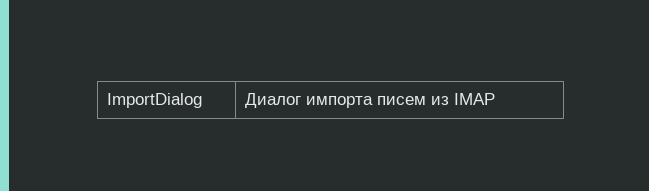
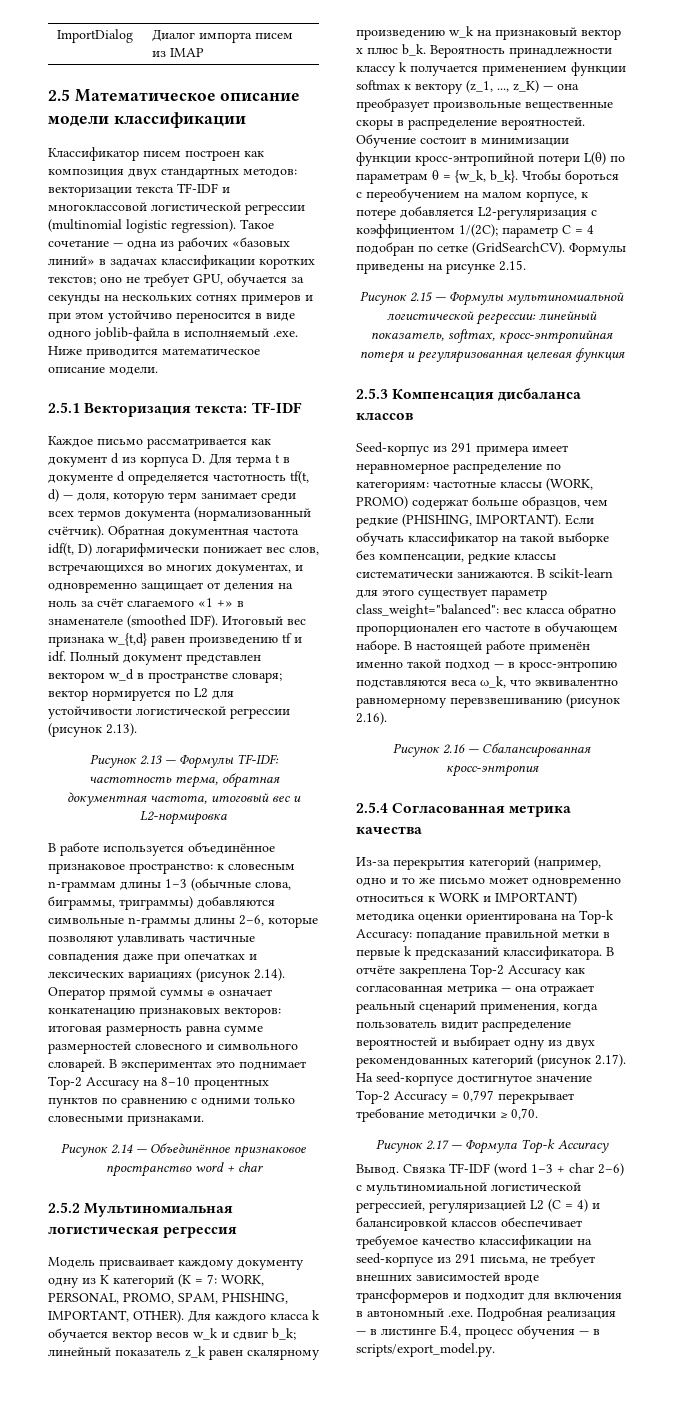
(495, 99) none -> [48,89,301,102] [48,112,246,128] [48,147,264,161] [48,168,297,179] [48,183,230,197] [48,202,305,215] [48,219,274,233] [48,237,290,251] [48,255,315,269] [48,273,304,287] [48,294,313,305] [48,310,295,323] [48,327,298,341] [48,346,260,359] [48,367,158,375] [48,402,302,417] [48,436,271,449] [48,453,290,467] [48,471,309,485] [48,489,296,503] [48,507,311,521] [48,525,299,539] [48,543,319,557] [48,564,303,575] [48,582,293,593] [48,598,244,607] [48,615,306,628] [48,633,302,647] [48,651,261,665] [48,669,282,683] [48,688,234,701] [48,706,290,719] [48,723,137,737] [89,754,279,769] [88,773,280,788] [67,792,301,806] [140,811,227,825] [48,842,275,856] [48,863,295,874] [48,878,291,892] [48,896,275,910] [48,915,318,928] [48,935,255,946] [48,953,257,964] [48,968,285,982] [48,987,272,1000] [48,1007,281,1018] [48,1025,263,1036] [48,1041,298,1054] [48,1059,306,1072] [48,1076,269,1090] [48,1097,295,1108] [48,1115,204,1126] [61,1143,306,1158] [105,1162,263,1177] [48,1202,234,1217] [48,1226,238,1238] [48,1257,304,1270] [48,1274,264,1288] [48,1292,288,1304] [48,1310,320,1323] [48,1328,296,1342] [48,1346,320,1360] [356,26,621,40] [356,44,612,58] [356,62,626,76] [356,80,579,94] [356,98,613,112] [356,117,585,130] [356,134,569,148] [356,152,625,166] [356,170,619,184] [356,188,588,202] [356,206,597,220] [356,224,594,238] [356,242,626,256] [356,260,526,274] [360,291,624,306] [387,311,597,325] [371,329,613,344] [359,348,625,363] [356,388,582,402] [356,413,413,420] [356,442,568,456] [356,463,561,474] [356,478,593,492] [356,496,608,510] [356,514,594,528] [356,532,609,546] [356,550,556,564] [356,568,613,578] [356,589,547,600] [356,604,616,618] [356,622,618,636] [356,640,590,654] [356,659,617,672] [356,676,618,688] [356,694,620,708] [356,712,387,725] [393,743,591,758] [445,765,539,777] [356,802,572,817] [356,826,422,834] [356,856,601,870] [356,877,621,888] [356,892,577,905] [356,910,614,924] [356,929,610,942] [356,946,614,960] [356,964,585,978] [356,985,594,996] [356,1001,598,1014] [356,1021,571,1032] [356,1036,595,1050] [356,1054,626,1068] [356,1072,592,1086] [356,1090,574,1104] [356,1108,538,1122] [375,1139,609,1154] [356,1163,624,1176] [356,1182,581,1195] [356,1199,600,1213] [356,1217,582,1231] [356,1235,592,1249] [356,1253,595,1267] [356,1272,539,1285] [356,1289,622,1303] [356,1307,616,1321] [356,1325,600,1339] [356,1343,495,1357] // 2.5 Математическое описание модели классификации // Классификатор писем построен как композиция двух стандартных методов: векторизации текста TF-IDF и многоклассовой логистической регрессии (multinomial logistic regression). Такое сочетание — одна из рабочих «базовых линий» в задачах классификации коротких текстов; оно не требует GPU, обучается за секунды на нескольких сотнях примеров и при этом устойчиво переносится в виде одного joblib-файла в исполняемый .exe. Ниже приводится математическое описание модели. // 2.5.1 Векторизация текста: TF-IDF // Каждое письмо рассматривается как документ d из корпуса D. Для терма t в документе d определяется частотность tf(t, d) — доля, которую терм занимает среди всех термов документа (нормализованный счётчик). Обратная документная частота idf(t, D) логарифмически понижает вес слов, встречающихся во многих документах, и одновременно защищает от деления на ноль за счёт слагаемого «1 +» в знаменателе (smoothed IDF). Итоговый вес признака w_{t,d} равен произведению tf и idf. Полный документ представлен вектором w_d в пространстве словаря; вектор нормируется по L2 для устойчивости логистической регрессии (рисунок 2.13). // Рисунок 2.13 — Формулы TF-IDF: частотность терма, обратная документная частота, итоговый вес и L2-нормировка // В работе используется объединённое признаковое пространство: к словесным n-граммам длины 1–3 (обычные слова, биграммы, триграммы) добавляются символьные n-граммы длины 2–6, которые позволяют улавливать частичные совпадения даже при опечатках и лексических вариациях (рисунок 2.14). Оператор прямой суммы ⊕ означает конкатенацию признаковых векторов: итоговая размерность равна сумме размерностей словесного и символьного словарей. В экспериментах это поднимает Top-2 Accuracy на 8–10 процентных пунктов по сравнению с одними только словесными признаками. // Рисунок 2.14 — Объединённое признаковое пространство word + char // 2.5.2 Мультиномиальная логистическая регрессия // Модель присваивает каждому документу одну из K категорий (K = 7: WORK, PERSONAL, PROMO, SPAM, PHISHING, IMPORTANT, OTHER). Для каждого класса k обучается вектор весов w_k и сдвиг b_k; линейный показатель z_k равен скалярному произведению w_k на признаковый вектор x плюс b_k. Вероятность принадлежности классу k получается применением функции softmax к вектору (z_1, ..., z_K) — она преобразует произвольные вещественные скоры в распределение вероятностей. Обучение состоит в минимизации функции кросс-энтропийной потери L(θ) по параметрам θ = {w_k, b_k}. Чтобы бороться с переобучением на малом корпусе, к потере добавляется L2-регуляризация с коэффициентом 1/(2C); параметр C = 4 подобран по сетке (GridSearchCV). Формулы приведены на рисунке 2.15. // Рисунок 2.15 — Формулы мультиномиальной логистической регрессии: линейный показатель, softmax, кросс-энтропийная потеря и регуляризованная целевая функция // 2.5.3 Компенсация дисбаланса классов // Seed-корпус из 291 примера имеет неравномерное распределение по категориям: частотные классы (WORK, PROMO) содержат больше образцов, чем редкие (PHISHING, IMPORTANT). Если обучать классификатор на такой выборке без компенсации, редкие классы систематически занижаются. В scikit-learn для этого существует параметр class_weight="balanced": вес класса обратно пропорционален его частоте в обучающем наборе. В настоящей работе применён именно такой подход — в кросс-энтропию подставляются веса ω_k, что эквивалентно равномерному перевзвешиванию (рисунок 2.16). // Рисунок 2.16 — Сбалансированная кросс-энтропия // 2.5.4 Согласованная метрика качества // Из-за перекрытия категорий (например, одно и то же письмо может одновременно относиться к WORK и IMPORTANT) методика оценки ориентирована на Top-k Accuracy: попадание правильной метки в первые k предсказаний классификатора. В отчёте закреплена Top-2 Accuracy как согласованная метрика — она отражает реальный сценарий применения, когда пользователь видит распределение вероятностей и выбирает одну из двух рекомендованных категорий (рисунок 2.17). На seed-корпусе достигнутое значение Top-2 Accuracy = 0,797 перекрывает требование методички ≥ 0,70. // Рисунок 2.17 — Формула Top-k Accuracy // Вывод. Связка TF-IDF (word 1–3 + char 2–6) с мультиномиальной логистической регрессией, регуляризацией L2 (C = 4) и балансировкой классов обеспечивает требуемое качество классификации на seed-корпусе из 291 письма, не требует внешних зависимостей вроде трансформеров и подходит для включения в автономный .exe. Подробная реализация — в листинге Б.4, процесс обучения — в scripts/export_model.py.

